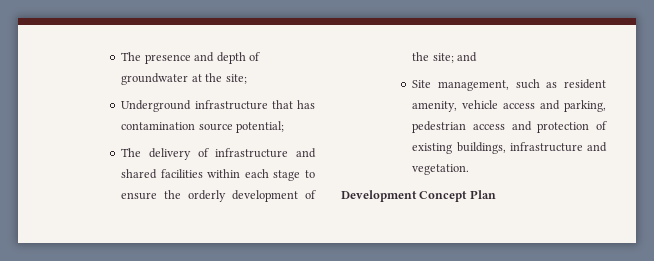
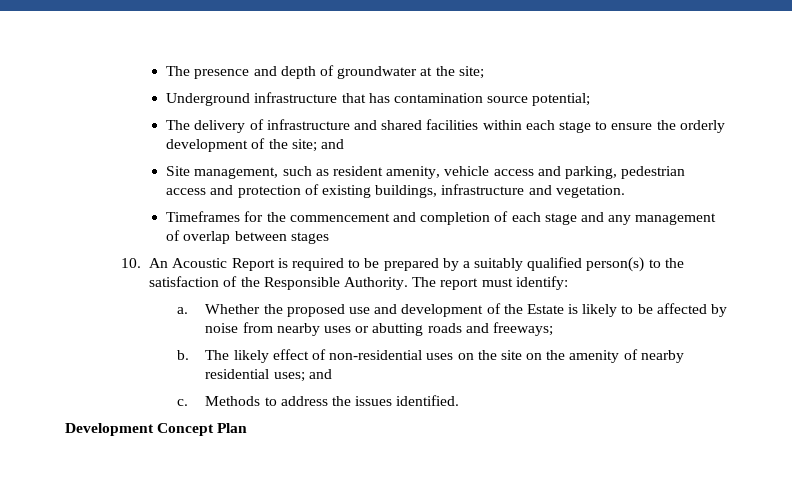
(470, 169) none -> [166,211,717,225] [166,230,329,244] [121,257,684,272] [149,276,568,290] [177,303,727,317] [205,322,553,336] [177,349,684,363] [205,369,332,382] [177,395,460,406] // Timeframes for the commencement and completion of each stage and any management of overlap between stages // 10. An Acoustic Report is required to be prepared by a suitably qualified person(s) to the satisfaction of the Responsible Authority. The report must identify: // a. Whether the proposed use and development of the Estate is likely to be affected by noise from nearby uses or abutting roads and freeways; // b. The likely effect of non-residential uses on the site on the amenity of nearby residential uses; and // c. Methods to address the issues identified.

